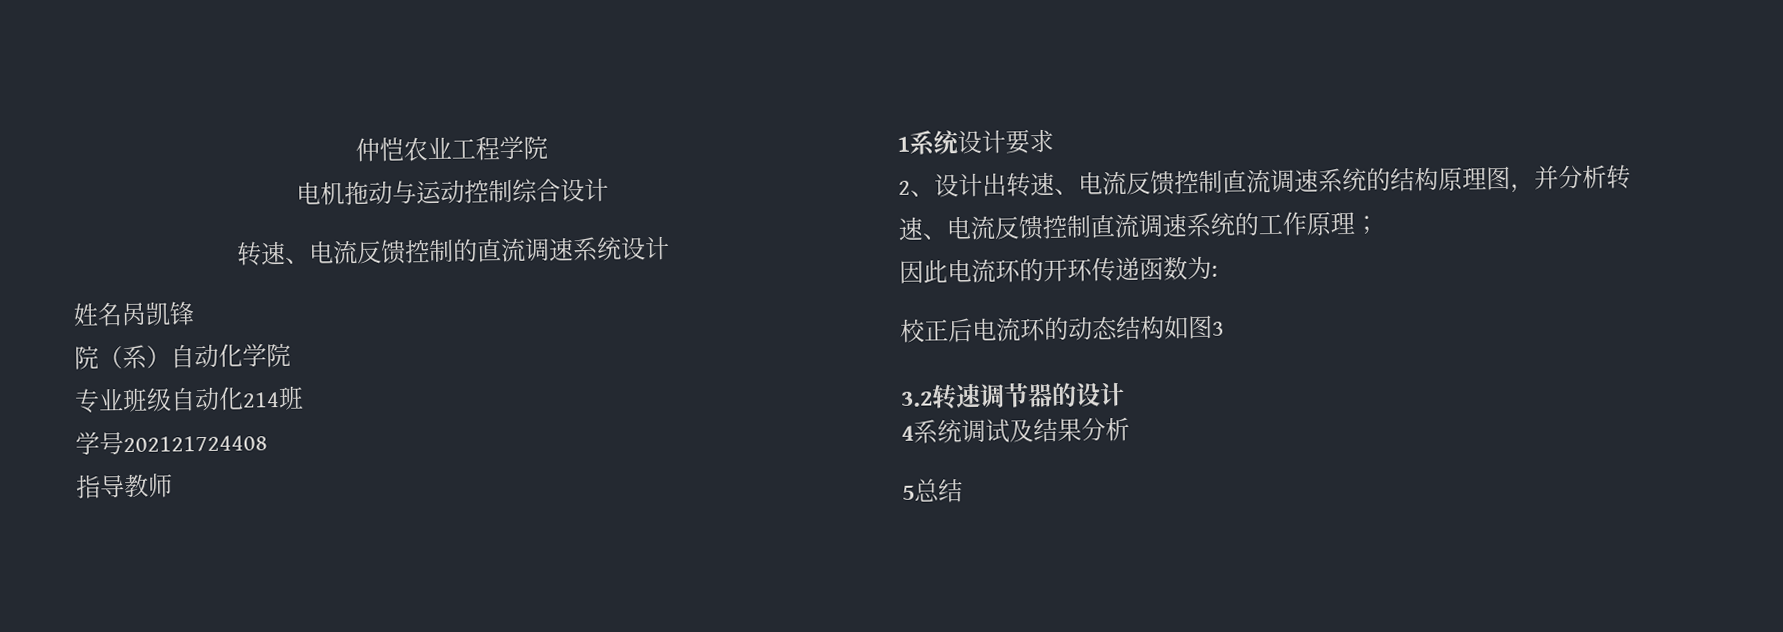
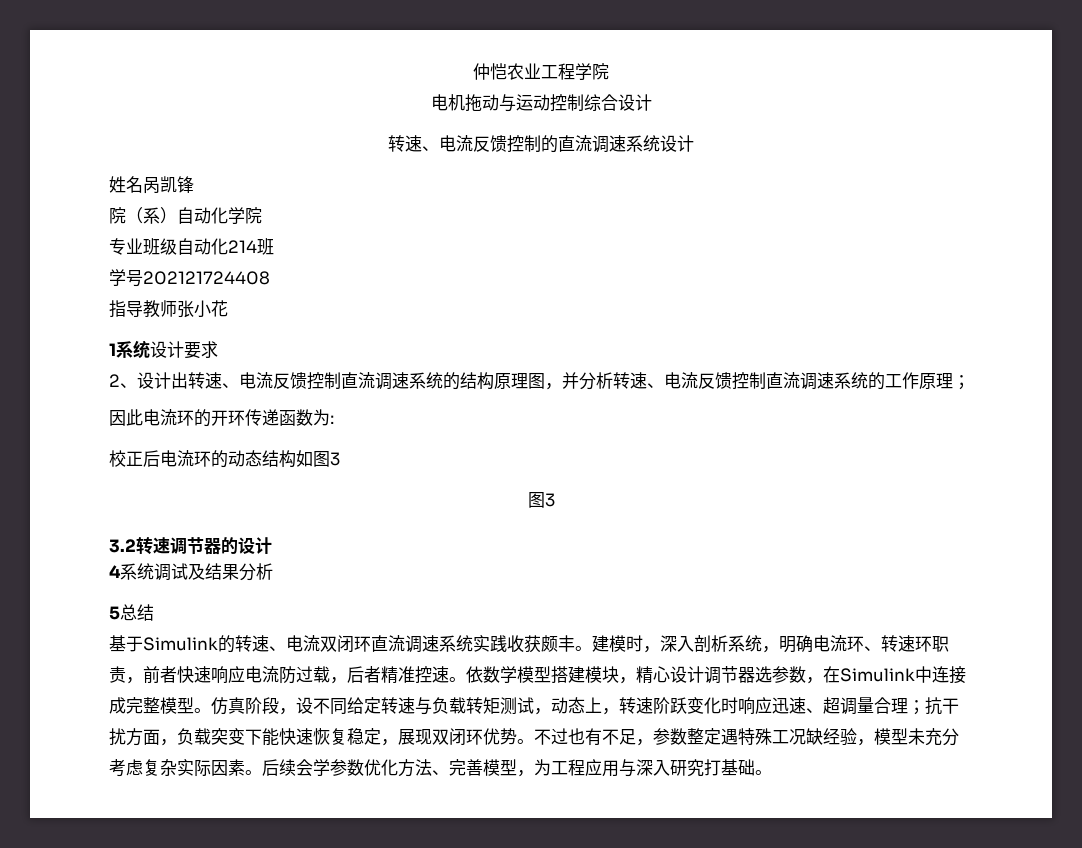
(173, 485) none -> [177,300,228,318] 张小花
(1225, 328) none -> [527,492,555,508] // 图3
(963, 490) none -> [109,635,949,653] [109,666,966,684] [109,697,959,715] [109,728,959,746] [109,759,772,777] // 基于Simulink的转速、电流双闭环直流调速系统实践收获颇丰。建模时，深入剖析系统，明确电流环、转速环职责，前者快速响应电流防过载，后者精准控速。依数学模型搭建模块，精心设计调节器选参数，在Simulink中连接成完整模型。仿真阶段，设不同给定转速与负载转矩测试，动态上，转速阶跃变化时响应迅速、超调量合理；抗干扰方面，负载突变下能快速恢复稳定，展现双闭环优势。不过也有不足，参数整定遇特殊工况缺经验，模型未充分考虑复杂实际因素。后续会学参数优化方法、完善模型，为工程应用与深入研究打基础。

